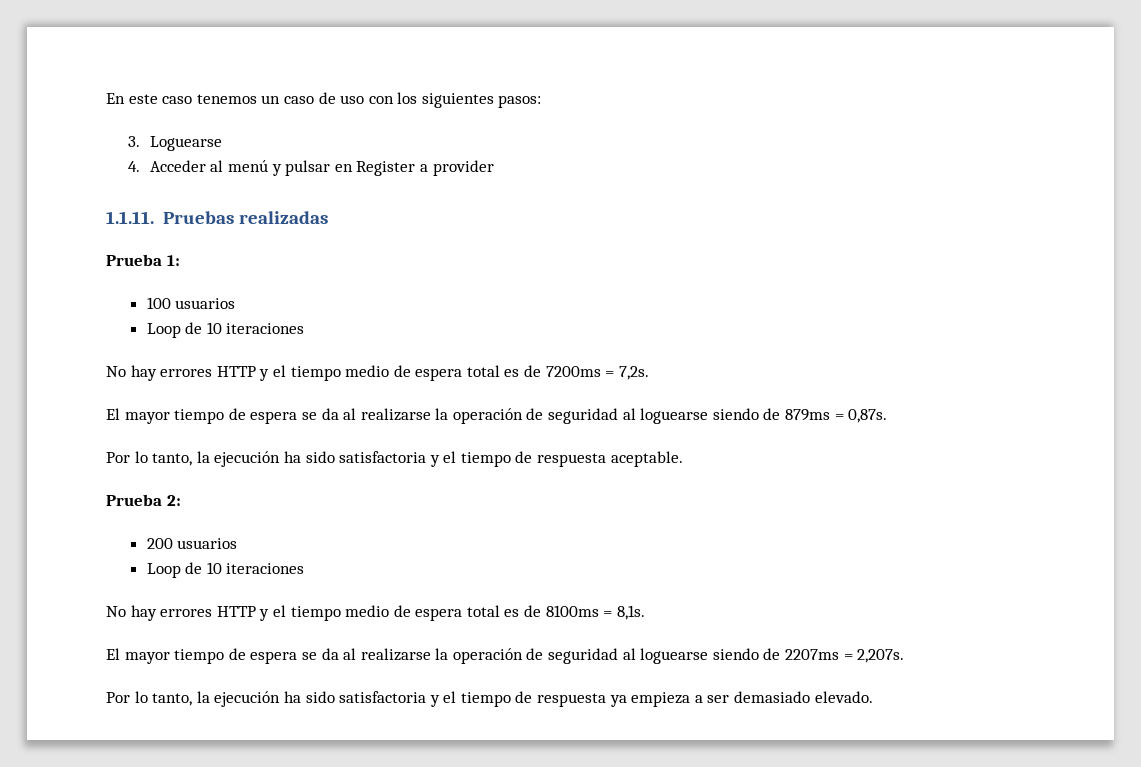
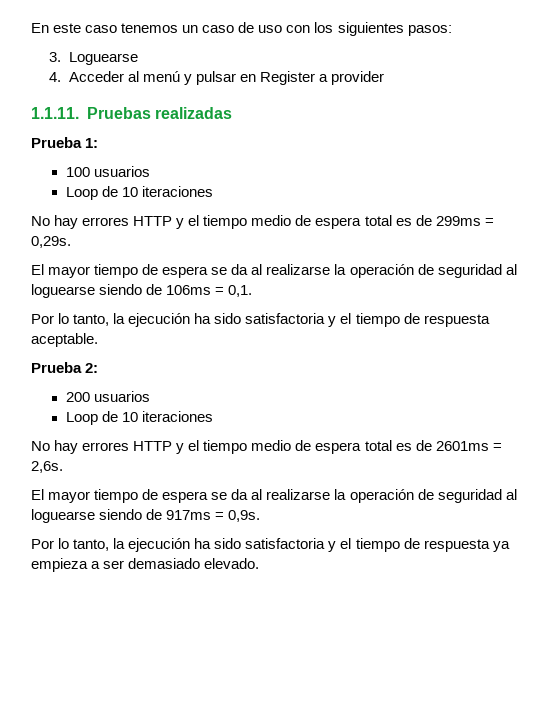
[545,366,649,380] 7200ms = 7,2s. -> [435,216,494,226] [31,236,71,248] 299ms = 0,29s.
[785,409,888,423] 879ms = 0,87s. -> [166,285,253,297] 106ms = 0,1.
[545,605,645,620] 8100ms = 8,1s. -> [435,441,502,451] [31,461,63,473] 2601ms = 2,6s.
[785,649,905,663] 2207ms = 2,207s. -> [166,510,261,522] 917ms = 0,9s.

